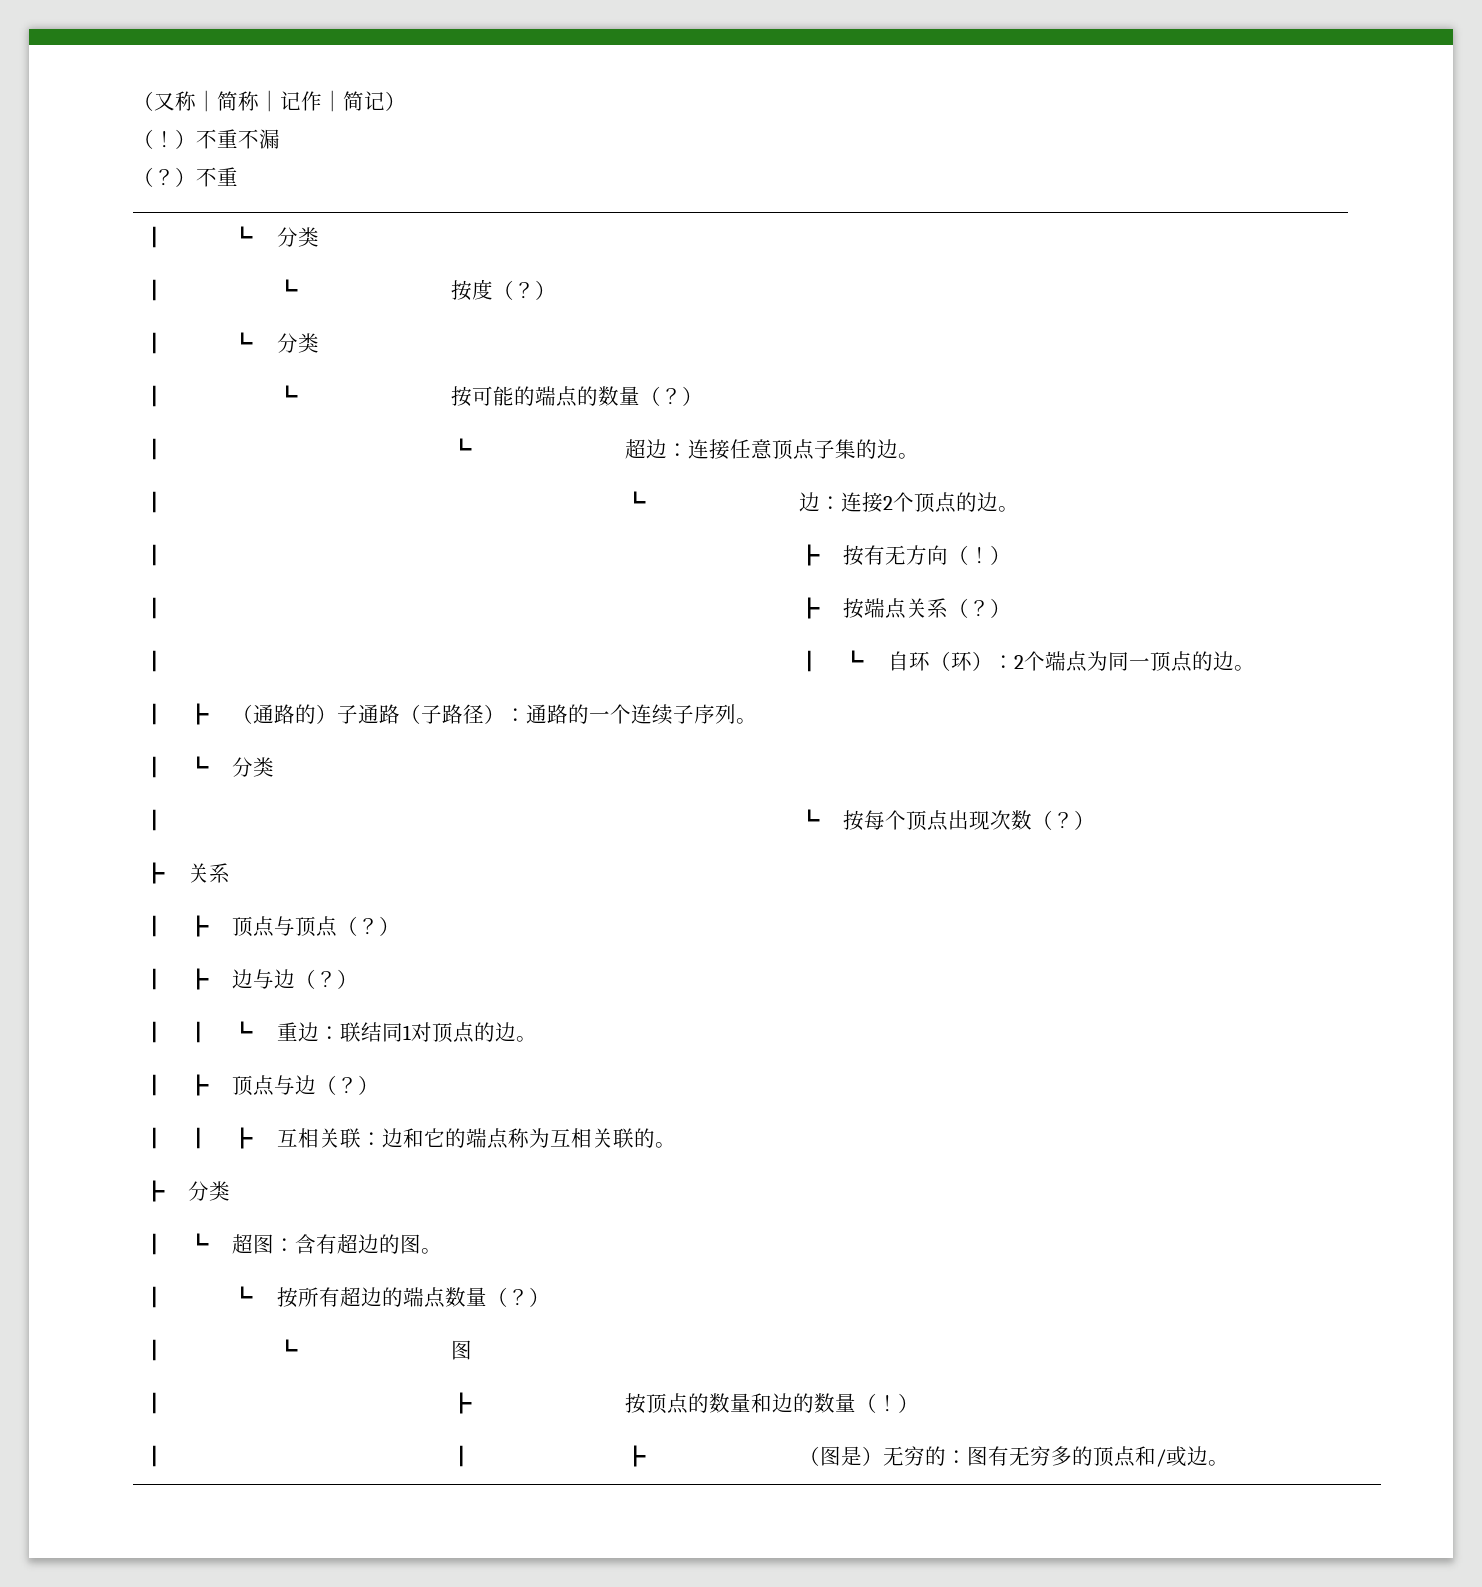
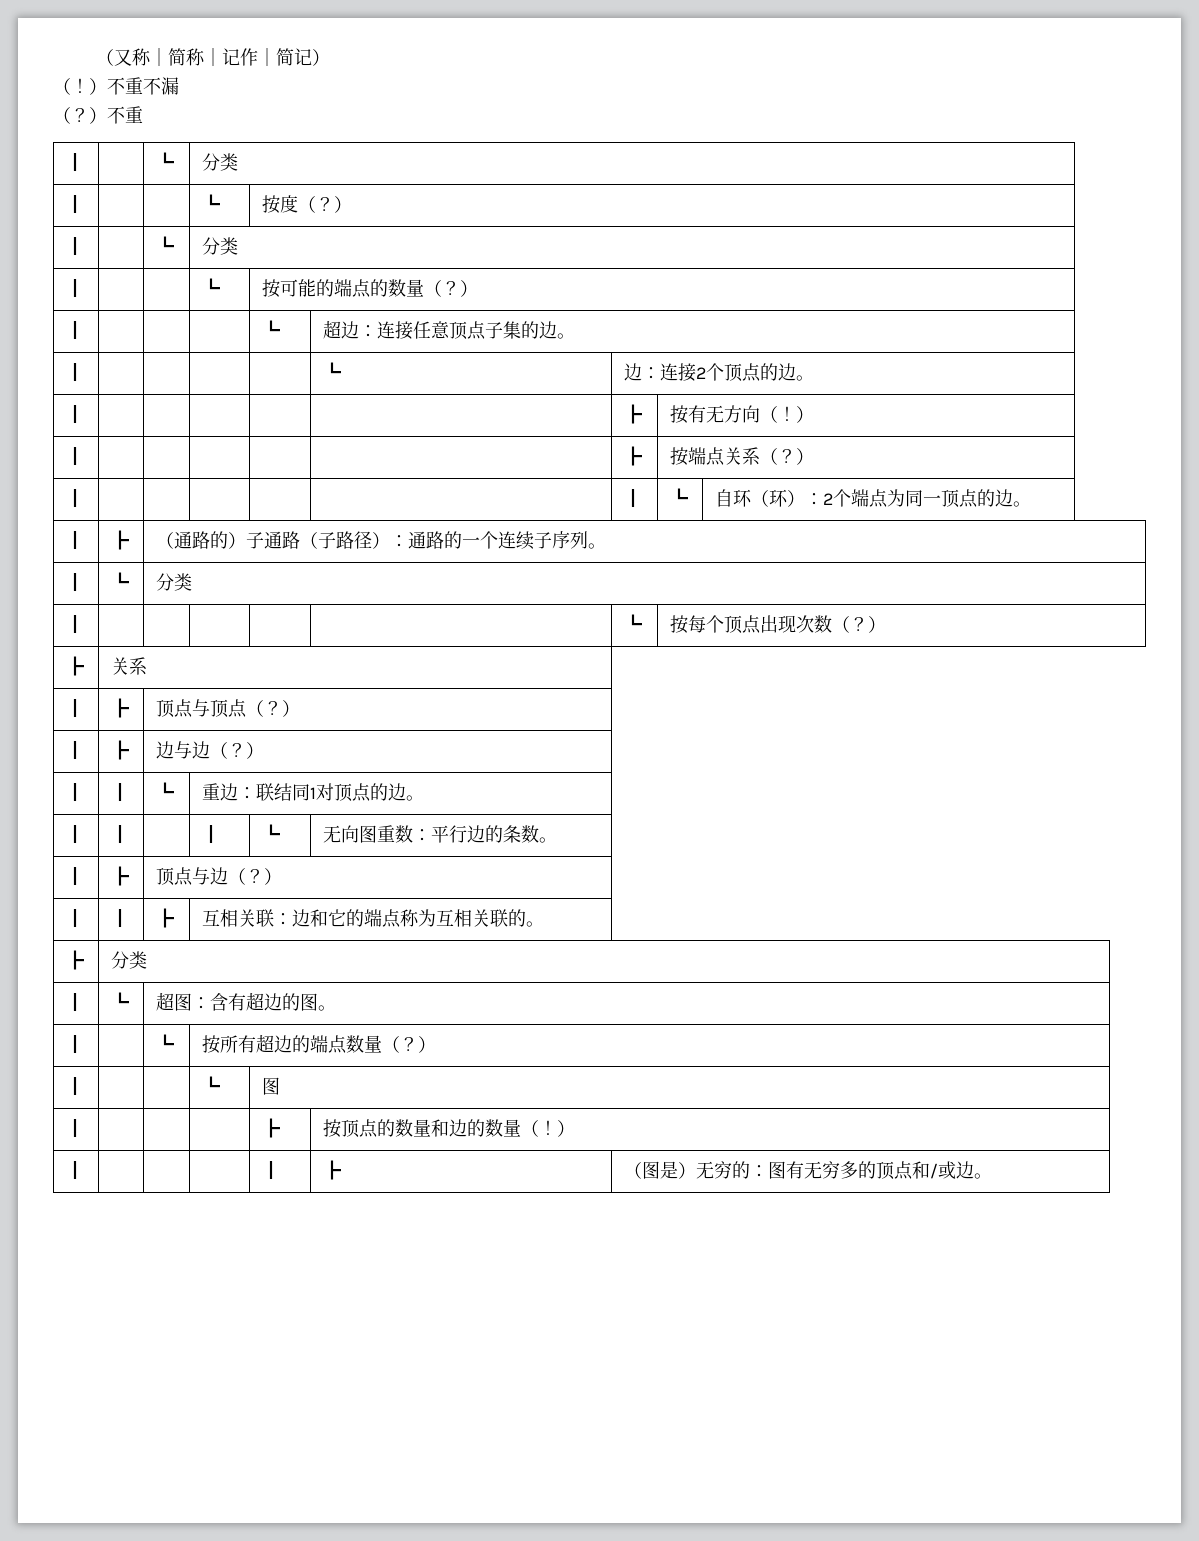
(538, 1039) none -> [66,825,85,844] [111,825,130,844] [202,825,221,844] [262,824,281,841] [323,825,558,843] // ┃ | ┃ | | ┃ | ┗ | 无向图重数：平行边的条数。

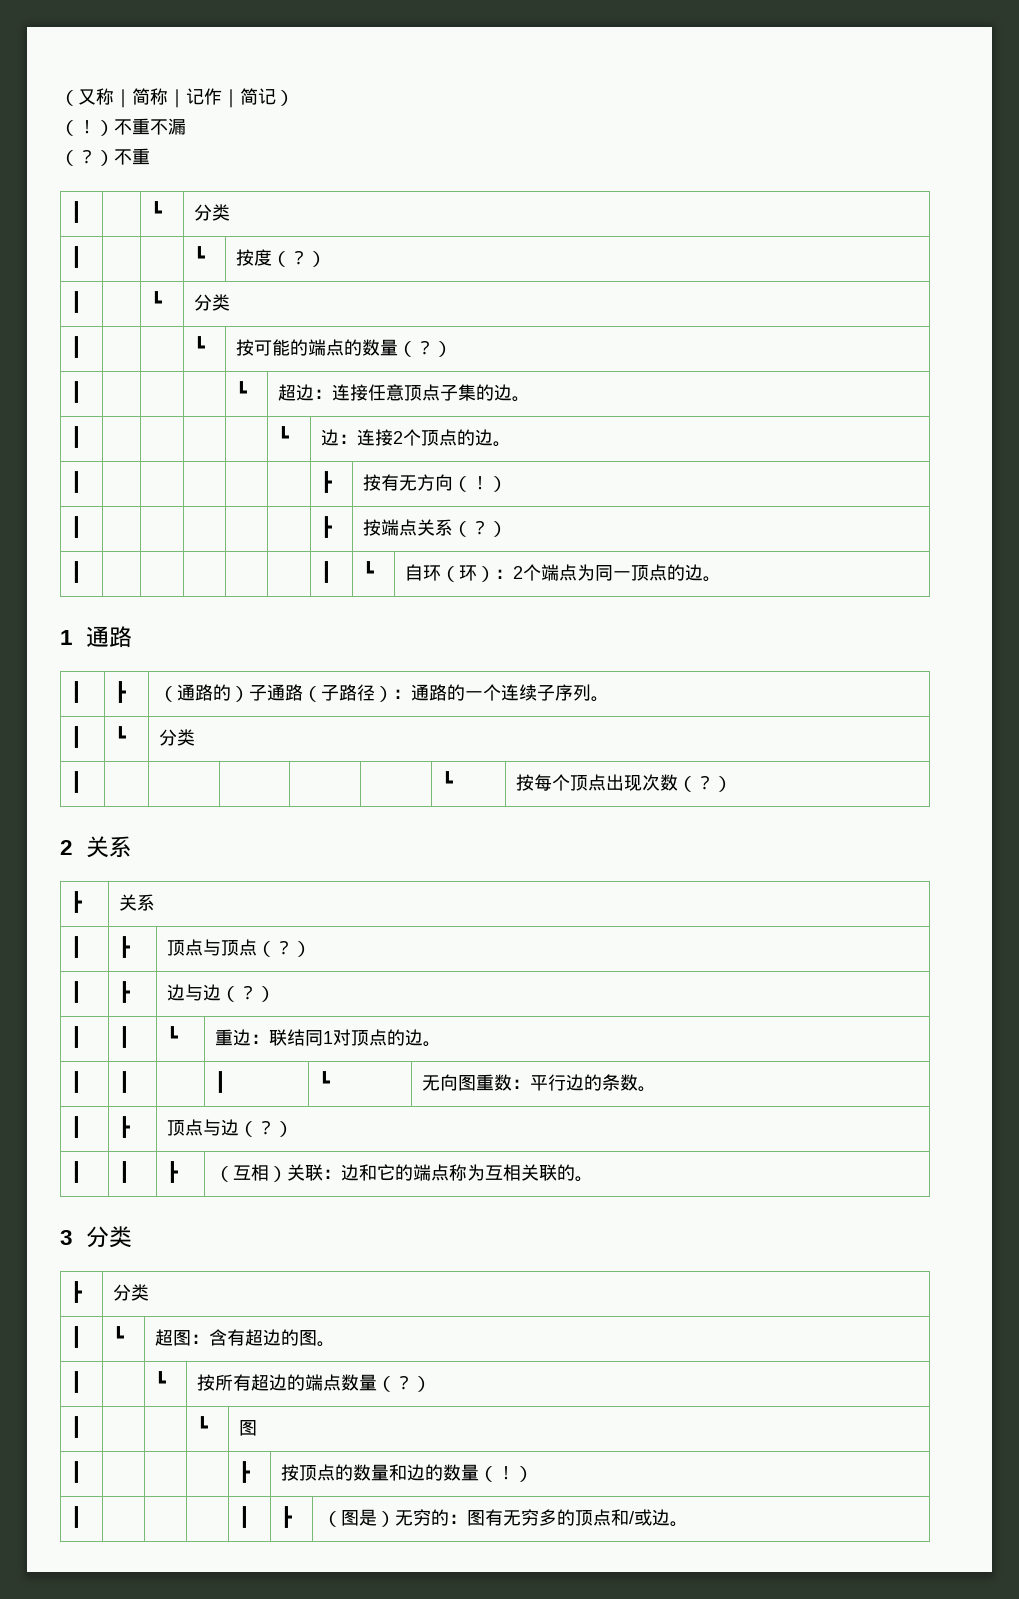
(1032, 504) none -> [60,626,133,648] // 1通路
(887, 624) none -> [60,836,133,858] // 2关系
[202,909,239,927] 互相 -> [214,1164,287,1182] （互相）
(545, 924) none -> [60,1226,133,1248] // 3分类

